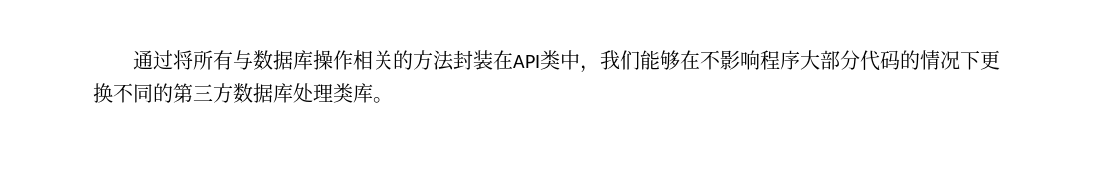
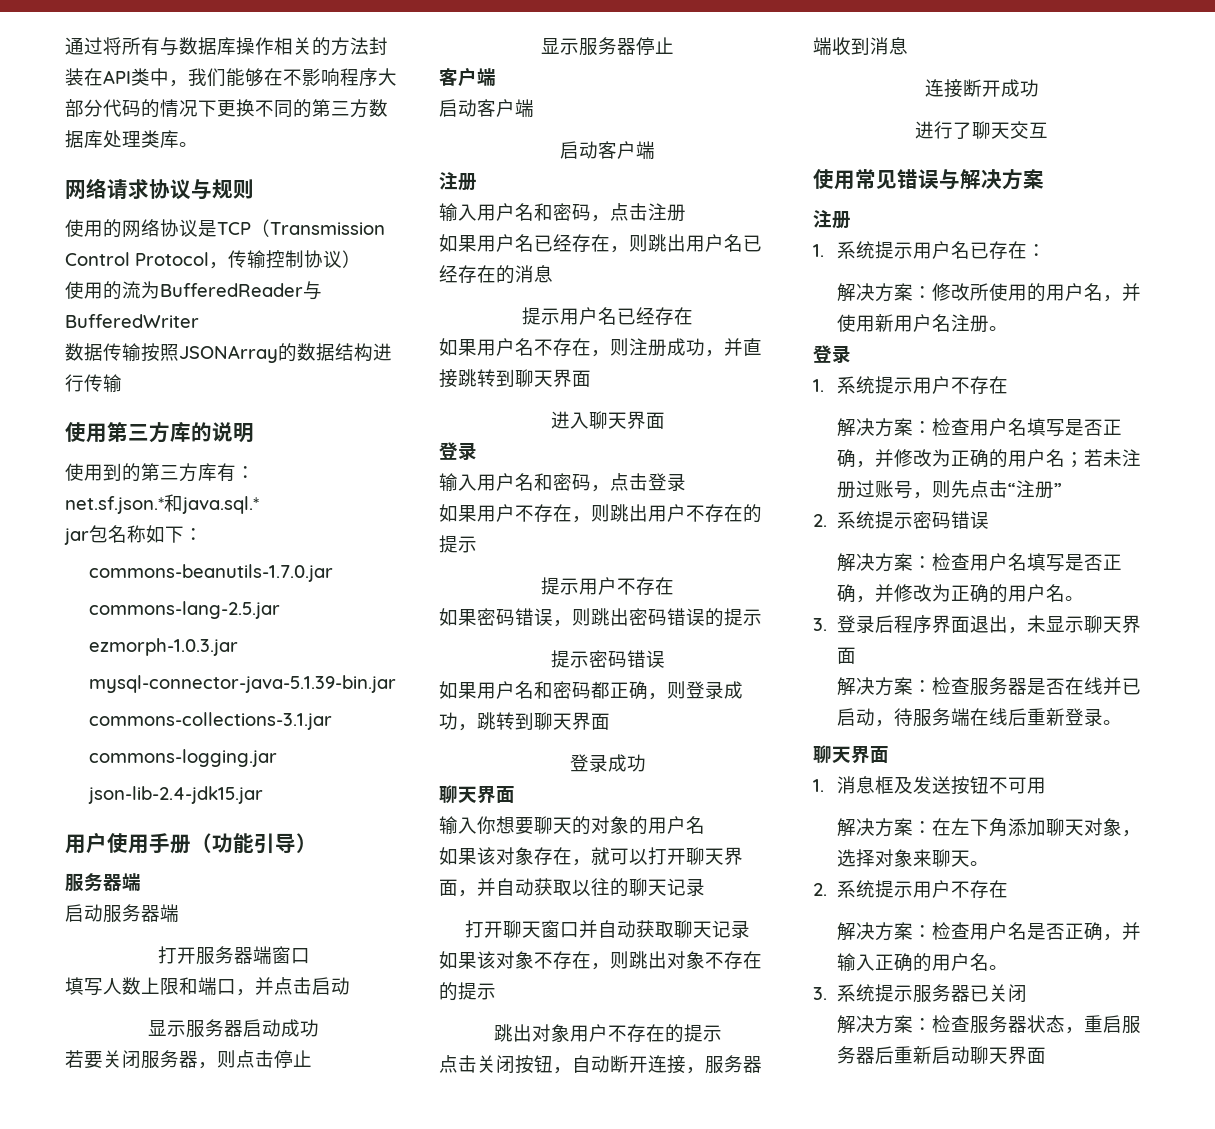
(393, 100) none -> [65,178,254,200] [65,219,385,238] [65,250,361,269] [65,281,322,300] [65,314,199,328] [65,343,392,363] [65,374,122,393] [65,422,254,443] [65,463,255,482] [65,494,259,514] [64,525,203,545] [89,564,334,582] [89,601,281,619] [89,638,239,656] [89,675,397,693] [89,712,333,730] [89,749,278,767] [88,786,264,804] [65,832,317,854] [65,873,141,892] [65,904,179,923] [157,946,310,965] [65,977,350,996] [148,1019,319,1038] [65,1050,312,1069] [541,37,674,56] [439,67,496,87] [439,99,534,118] [560,141,655,160] [439,172,477,191] [439,203,686,222] [439,234,762,253] [439,265,553,284] [522,307,693,325] [439,338,762,357] [439,369,591,388] [550,411,665,429] [439,442,477,461] [439,473,686,492] [439,504,762,523] [439,535,477,553] [541,577,674,595] [439,608,762,627] [550,650,665,668] [439,681,743,700] [439,712,610,731] [569,754,646,772] [439,785,515,804] [439,816,705,835] [439,847,743,866] [439,878,705,897] [465,920,750,938] [439,951,762,970] [439,982,496,1001] [493,1024,722,1043] [439,1055,762,1074] [813,37,908,56] [924,79,1039,98] [915,121,1048,139] [813,169,1044,190] [813,210,851,229] [813,241,1047,259] [837,283,1142,302] [837,314,1009,332] [813,345,851,364] [813,376,1009,394] [837,418,1123,437] [837,449,1142,468] [837,480,1063,499] [813,511,990,529] [837,553,1123,572] [837,584,1085,603] [813,615,1142,634] [837,647,857,664] [837,677,1142,696] [837,708,1123,727] [813,745,889,764] [813,776,1047,795] [837,818,1142,837] [837,849,990,867] [813,880,1009,898] [837,922,1142,941] [837,953,1009,972] [813,984,1028,1003] [837,1015,1142,1034] [837,1046,1047,1064] // 网络请求协议与规则 // 使用的网络协议是TCP（Transmission Control Protocol，传输控制协议） // 使用的流为BufferedReader与BufferedWriter // 数据传输按照JSONArray的数据结构进行传输 // 使用第三方库的说明 // 使用到的第三方库有： // net.sf.json.*和java.sql.* // jar包名称如下： // commons-beanutils-1.7.0.jar // commons-lang-2.5.jar // ezmorph-1.0.3.jar // mysql-connector-java-5.1.39-bin.jar // commons-collections-3.1.jar // commons-logging.jar // json-lib-2.4-jdk15.jar // 用户使用手册（功能引导） // 服务器端 // 启动服务器端 // 打开服务器端窗口 // 填写人数上限和端口，并点击启动 // 显示服务器启动成功 // 若要关闭服务器，则点击停止 // 显示服务器停止 // 客户端 // 启动客户端 // 启动客户端 // 注册 // 输入用户名和密码，点击注册 // 如果用户名已经存在，则跳出用户名已经存在的消息 // 提示用户名已经存在 // 如果用户名不存在，则注册成功，并直接跳转到聊天界面 // 进入聊天界面 // 登录 // 输入用户名和密码，点击登录 // 如果用户不存在，则跳出用户不存在的提示 // 提示用户不存在 // 如果密码错误，则跳出密码错误的提示 // 提示密码错误 // 如果用户名和密码都正确，则登录成功，跳转到聊天界面 // 登录成功 // 聊天界面 // 输入你想要聊天的对象的用户名 // 如果该对象存在，就可以打开聊天界面，并自动获取以往的聊天记录 // 打开聊天窗口并自动获取聊天记录 // 如果该对象不存在，则跳出对象不存在的提示 // 跳出对象用户不存在的提示 // 点击关闭按钮，自动断开连接，服务器端收到消息 // 连接断开成功 // 进行了聊天交互 // 使用常见错误与解决方案 // 注册 // 1.系统提示用户名已存在： // 解决方案：修改所使用的用户名，并使用新用户名注册。 // 登录 // 1.系统提示用户不存在 // 解决方案：检查用户名填写是否正确，并修改为正确的用户名；若未注册过账号，则先点击“注册” // 2.系统提示密码错误 // 解决方案：检查用户名填写是否正确，并修改为正确的用户名。 // 3.登录后程序界面退出，未显示聊天界面 // 解决方案：检查服务器是否在线并已启动，待服务端在线后重新登录。 // 聊天界面 // 1.消息框及发送按钮不可用 // 解决方案：在左下角添加聊天对象，选择对象来聊天。 // 2.系统提示用户不存在 // 解决方案：检查用户名是否正确，并输入正确的用户名。 // 3.系统提示服务器已关闭 // 解决方案：检查服务器状态，重启服务器后重新启动聊天界面

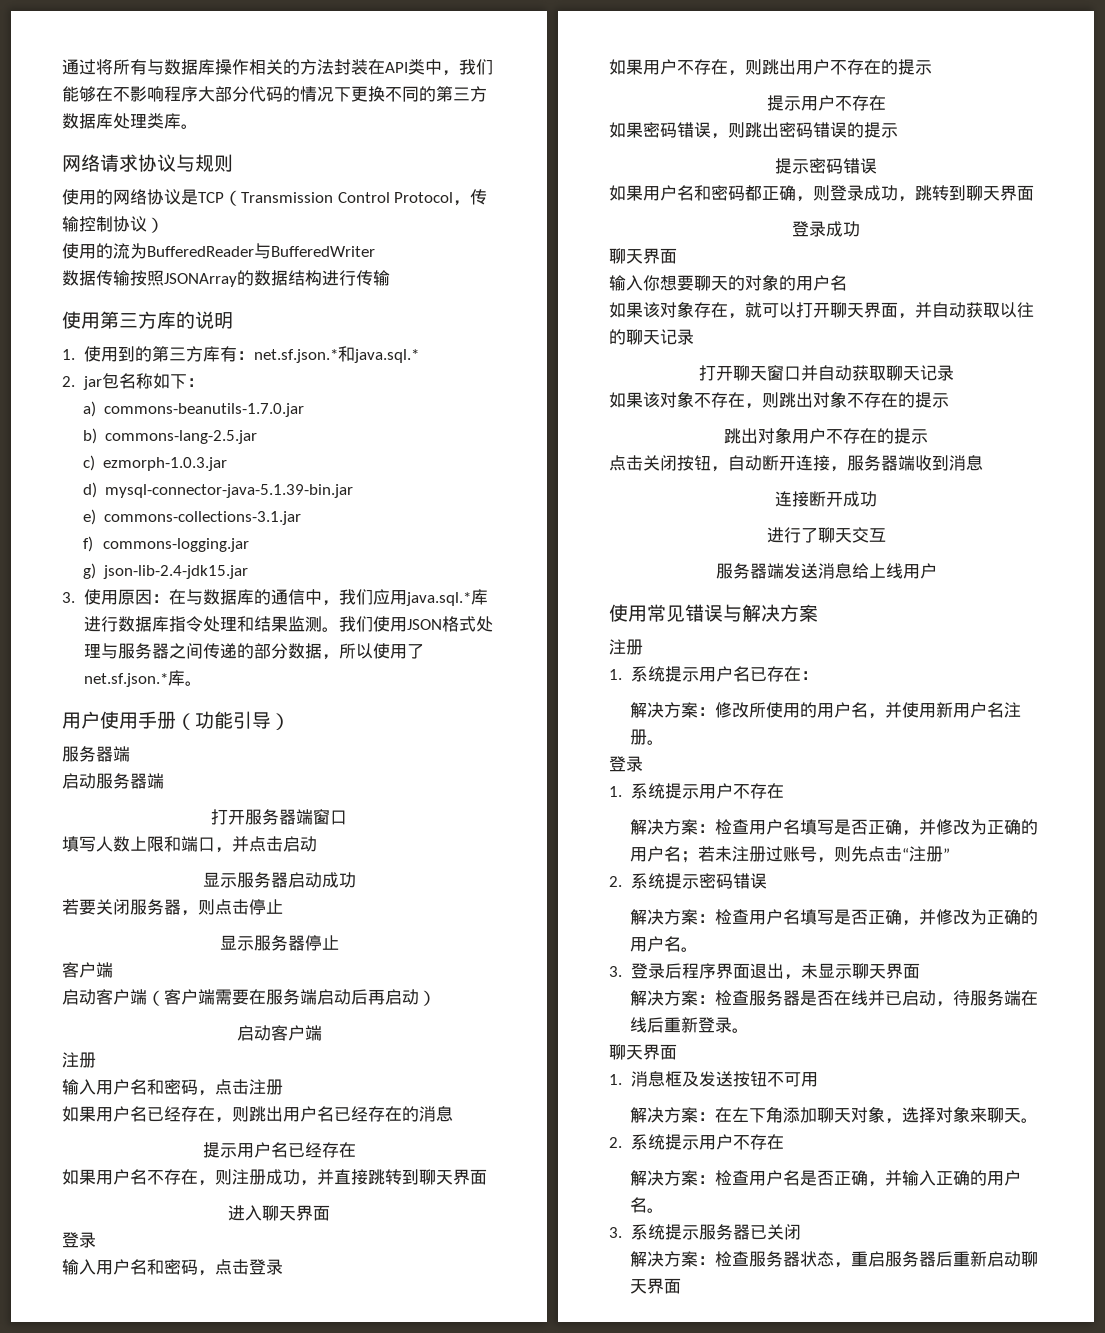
(254, 433) none -> [62,349,75,360] 1.
(255, 472) // -> (254, 355) none
(259, 505) none -> [62,376,75,387] 2.
(203, 534) none -> [82,401,96,417] a)
(334, 573) none -> [82,428,97,444] b)
(281, 610) none -> [82,455,95,471] c)
(239, 647) none -> [82,482,97,498] d)
(397, 684) none -> [82,509,96,525] e)
(333, 721) none -> [82,536,93,552] f)
(278, 758) none -> [82,563,96,579] g)
(264, 795) none -> [62,589,488,606] [83,616,493,632] [83,643,424,660] [83,670,202,687] // 3.使用原因：在与数据库的通信中，我们应用java.sql.*库进行数据库指令处理和结果监测。我们使用JSON格式处理与服务器之间传递的部分数据，所以使用了net.sf.json.*库。
(534, 108) none -> [147,989,436,1006] （客户端需要在服务端启动后再启动）
(1048, 130) none -> [715,563,937,579] // 服务器端发送消息给上线用户

